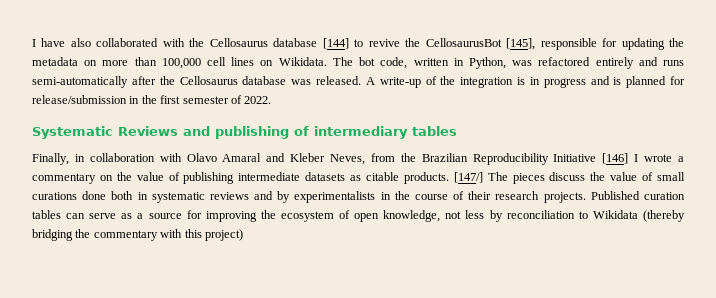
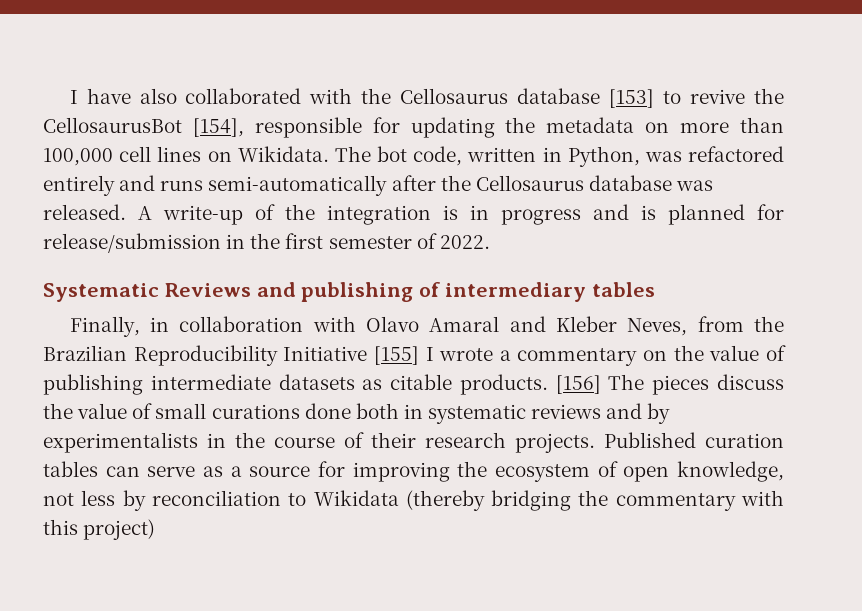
[322,38,349,49] [144] -> [609,89,655,108] [153]
[506,38,536,50] [145], -> [192,118,244,137] [154],
[602,153,629,164] [146] -> [373,346,419,365] [155]
[453,172,483,183] [147/] -> [555,375,601,394] [156]

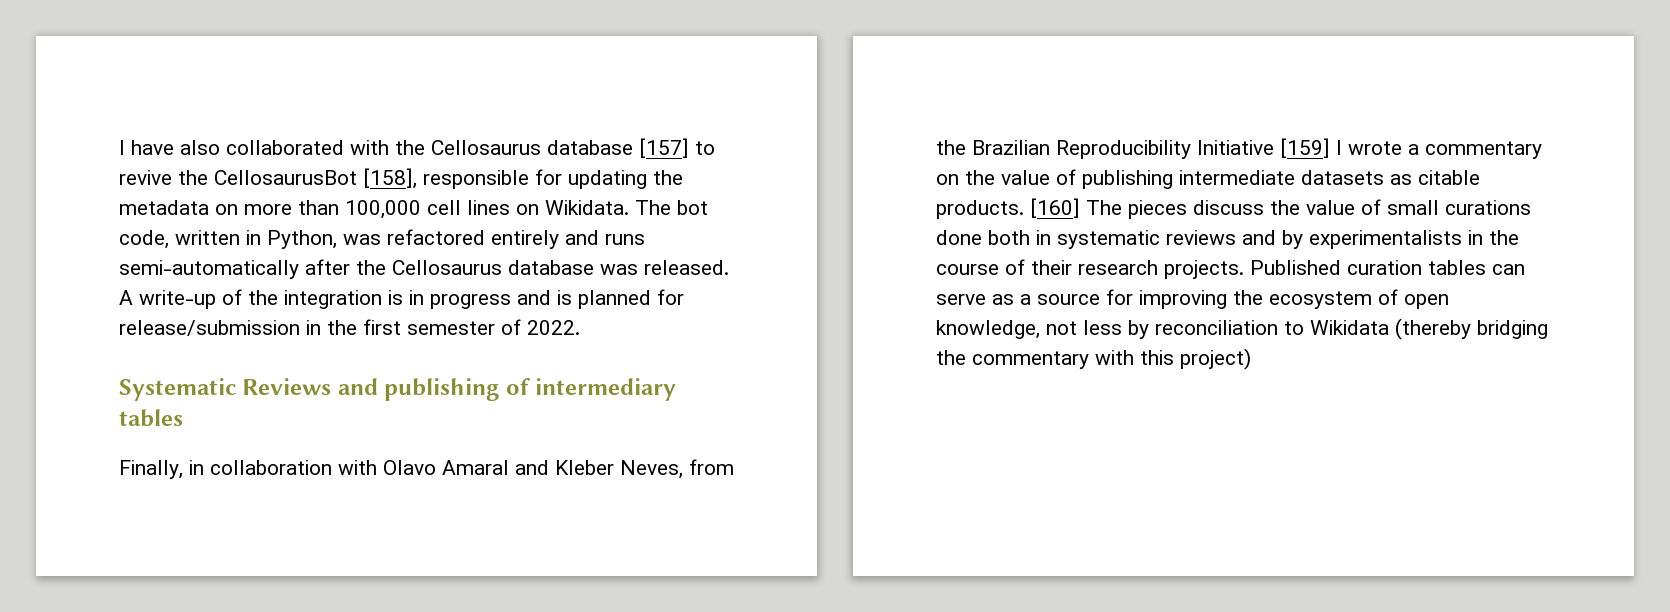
[609,89,655,108] [153] -> [639,138,689,158] [157]
[192,118,244,137] [154], -> [363,168,417,189] [158],
[373,346,419,365] [155] -> [1280,138,1330,158] [159]
[555,375,601,394] [156] -> [1030,198,1080,218] [160]

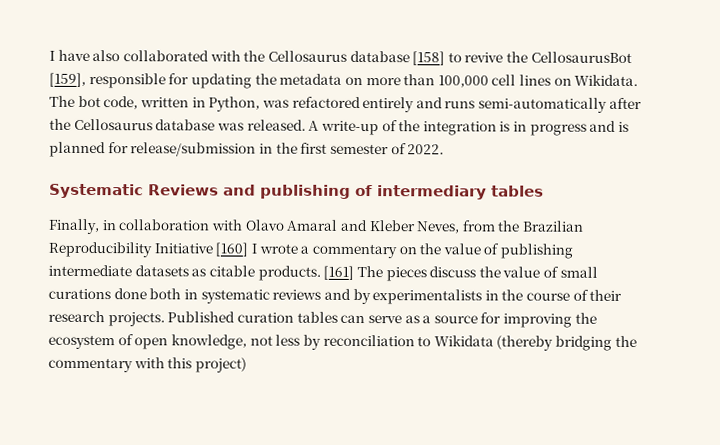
[639,138,689,158] [157] -> [412,51,446,66] [158]
[363,168,417,189] [158], -> [49,72,86,87] [159],
[1280,138,1330,158] [159] -> [215,242,249,257] [160]
[1030,198,1080,218] [160] -> [323,265,355,280] [161]

